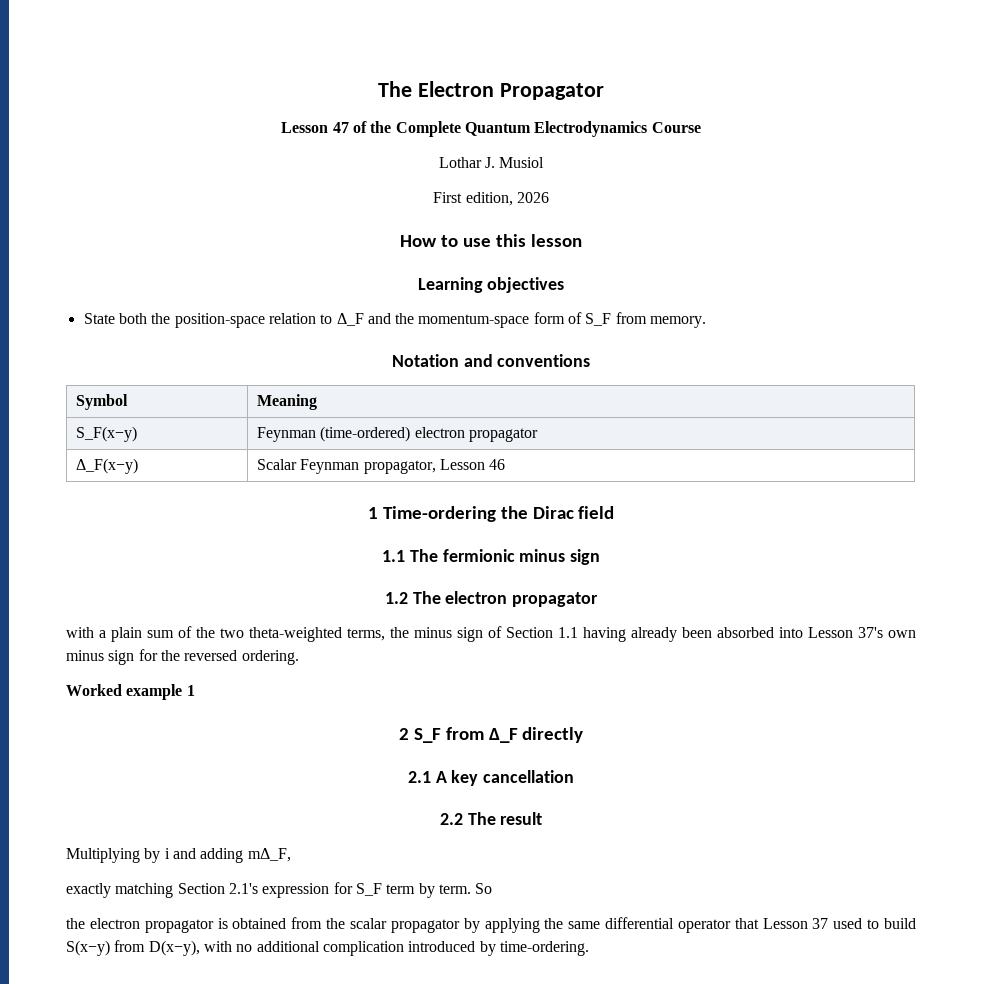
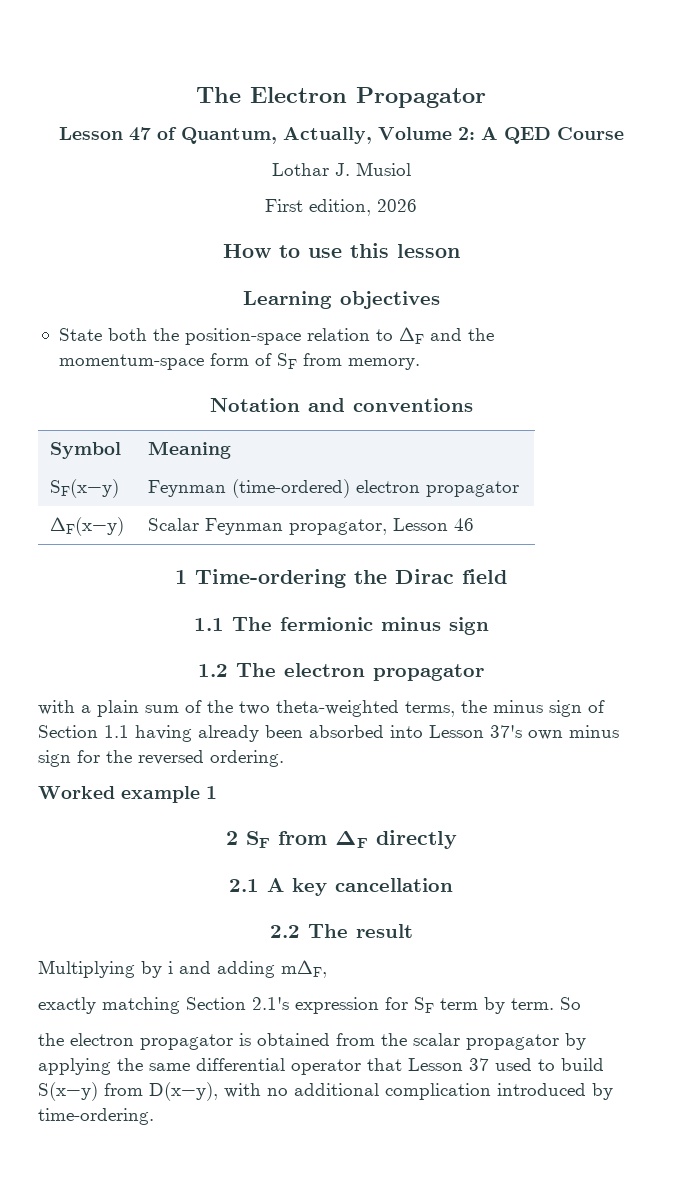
[370,121,648,137] the Complete Quantum Electrodynamics -> [180,127,551,144] Quantum, Actually, Volume 2: A QED
[336,313,364,326] Δ_F -> [398,326,424,344] ΔF
[585,313,612,326] S_F -> [276,353,297,369] SF
[76,426,138,442] S_F(x−y) -> [49,479,119,498] SF(x−y)
[76,458,139,474] Δ_F(x−y) -> [49,516,124,536] ΔF(x−y)
[413,727,518,743] S_F from Δ_F -> [245,830,368,848] SF from ΔF
[247,848,291,862] mΔ_F, -> [281,959,327,978] mΔF,
[355,883,382,896] S_F -> [414,997,434,1013] SF

